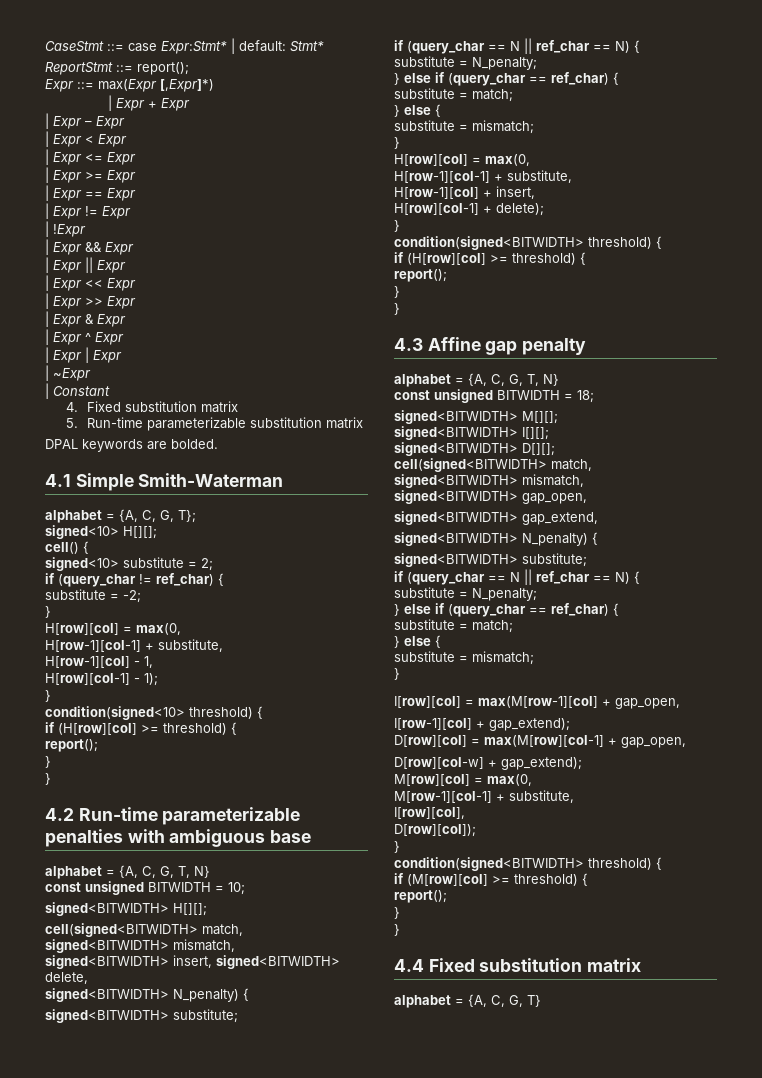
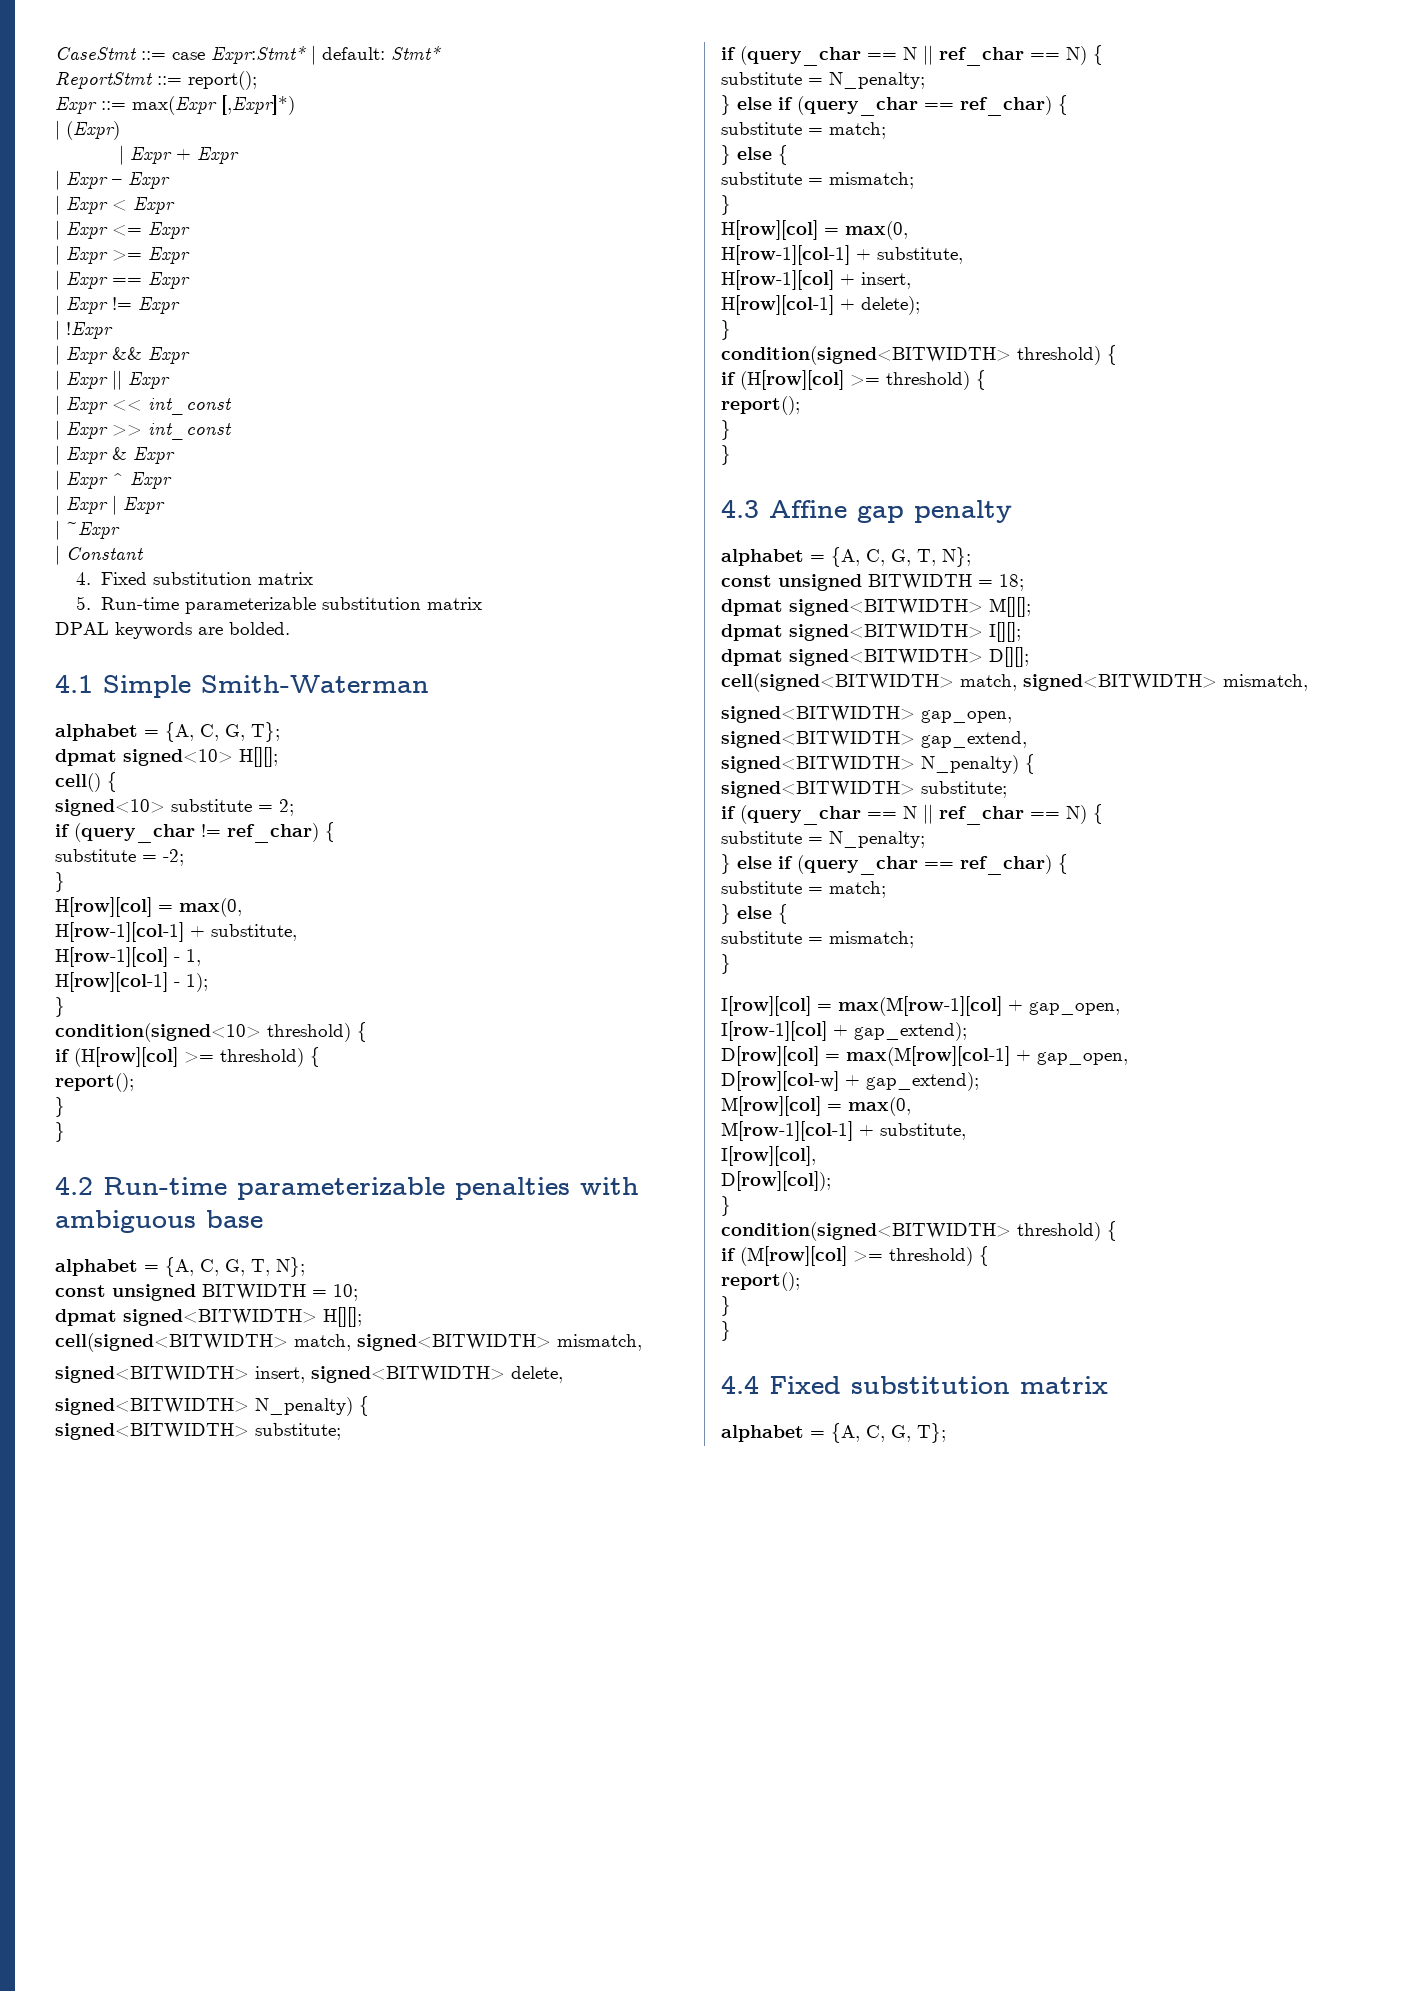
(214, 85) none -> [55,120,120,140] // | (Expr)
[107,278,136,291] Expr -> [148,398,232,415] int_const
[107,296,136,309] Expr -> [148,423,232,440] int_const
(196, 516) none -> [55,749,117,766] dpmat
[194,866,210,878] N} -> [276,1257,305,1277] N};
(245, 888) none -> [55,1309,117,1326] dpmat
[543,374,559,386] N} -> [942,547,971,567] N};
(594, 396) none -> [721,599,783,616] dpmat
(558, 417) none -> [721,624,783,641] dpmat
(549, 433) none -> [721,649,783,666] dpmat
[527,995,541,1007] T} -> [917,1423,946,1443] T};

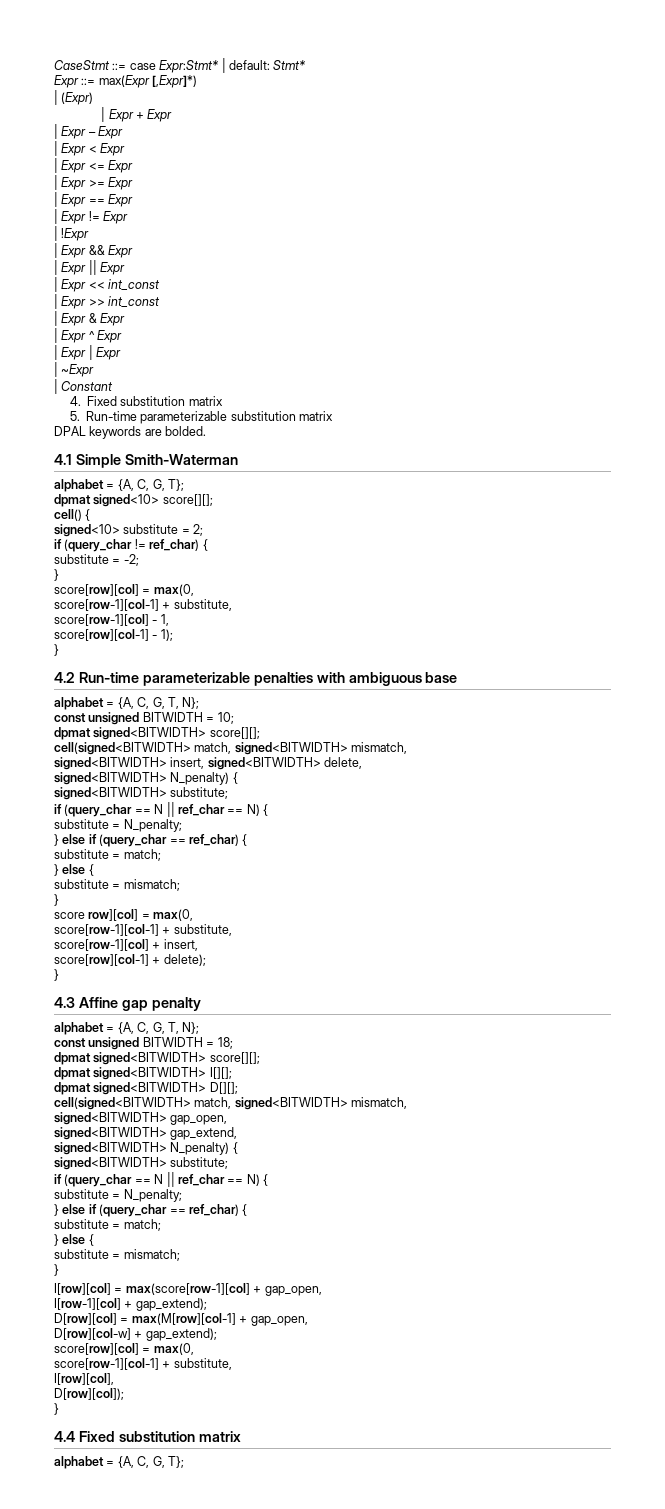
[55,71,257,90] // ReportStmt ::= report(); -> (307, 65) none
[239,747,278,767] H[][]; -> [162,494,213,506] score[][];
[55,897,242,917] [55,922,297,942] [55,947,168,967] H[row][col] = max(0, // H[row-1][col-1] + substitute, // H[row-1][col] -> [54,584,194,596] [54,599,232,611] [54,614,149,626] score[row][col] = max(0, // score[row-1][col-1] + substitute, // score[row-1][col]
[55,972,168,992] H[row][col-1] -> [54,629,149,641] score[row][col-1]
[55,1022,367,1042] [55,1047,320,1067] [55,1073,134,1092] [55,1097,65,1117] [55,1122,65,1142] // condition(signed<10> threshold) { // if (H[row][col] >= threshold) { // report(); // } // } -> (59, 650) none
[323,1307,362,1327] H[][]; -> [209,727,260,739] score[][];
[721,220,908,240] [721,245,963,265] [721,270,834,290] H[row][col] = max(0, // H[row-1][col-1] + substitute, // H[row-1][col] -> [54,909,194,921] [54,924,232,936] [54,939,149,951] score row][col] = max(0, // score[row-1][col-1] + substitute, // score[row-1][col]
[721,295,834,315] H[row][col-1] -> [54,954,149,966] score[row][col-1]
[721,345,1117,365] [721,370,986,390] [721,396,800,415] [721,420,731,440] [721,445,731,465] // condition(signed<BITWIDTH> threshold) { // if (H[row][col] >= threshold) { // report(); // } // } -> (59, 975) none
[989,597,1031,617] M[][]; -> [209,1052,260,1064] score[][];
[838,996,1002,1016] max(M[row-1][col] -> [125,1283,250,1295] max(score[row-1][col]
[721,1096,911,1116] [721,1121,853,1141] M[row][col] = max(0, // M[row-1][col-1] -> [54,1343,194,1355] [54,1358,159,1370] score[row][col] = max(0, // score[row-1][col-1]
[721,1221,1117,1241] [721,1246,989,1266] [721,1272,800,1291] [721,1296,731,1316] [721,1321,731,1341] // condition(signed<BITWIDTH> threshold) { // if (M[row][col] >= threshold) { // report(); // } // } -> (59, 1409) none

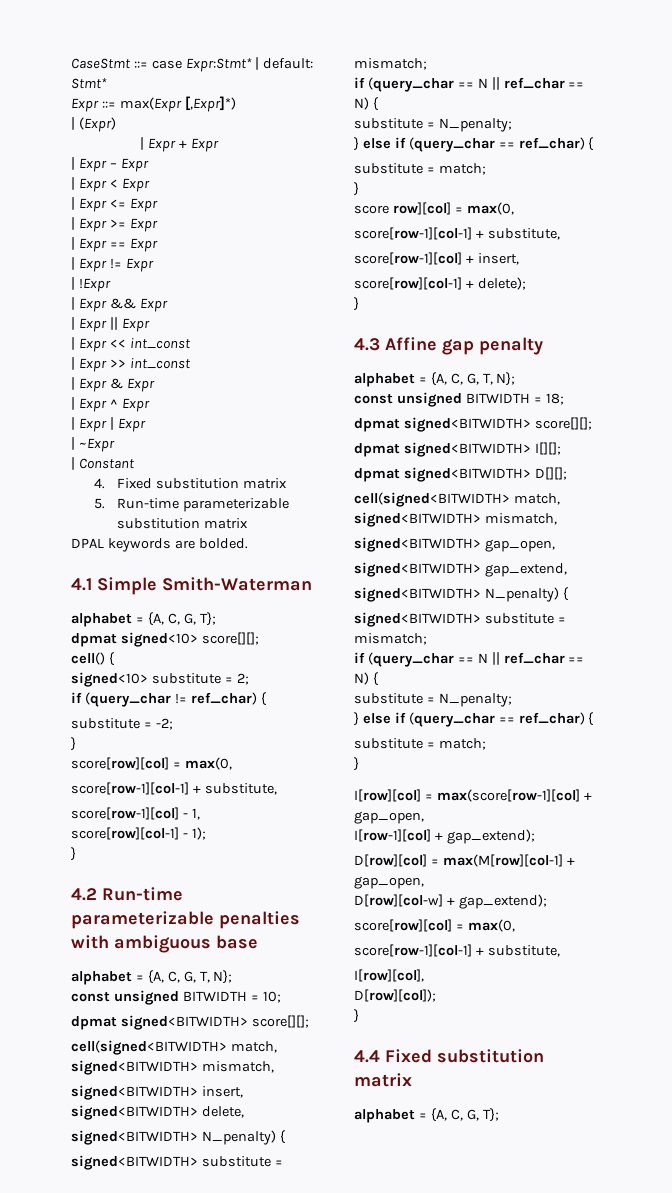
[170,787,229,799] substitute; -> [201,1156,283,1167] [354,58,427,70] substitute = mismatch;
[54,864,94,876] [54,879,180,891] // } else { // substitute = mismatch; -> (486, 169) none
[170,1157,229,1169] substitute; -> [484,613,566,624] [354,633,427,645] substitute = mismatch;
[54,1234,94,1246] [54,1249,180,1261] // } else { // substitute = mismatch; -> (486, 744) none

